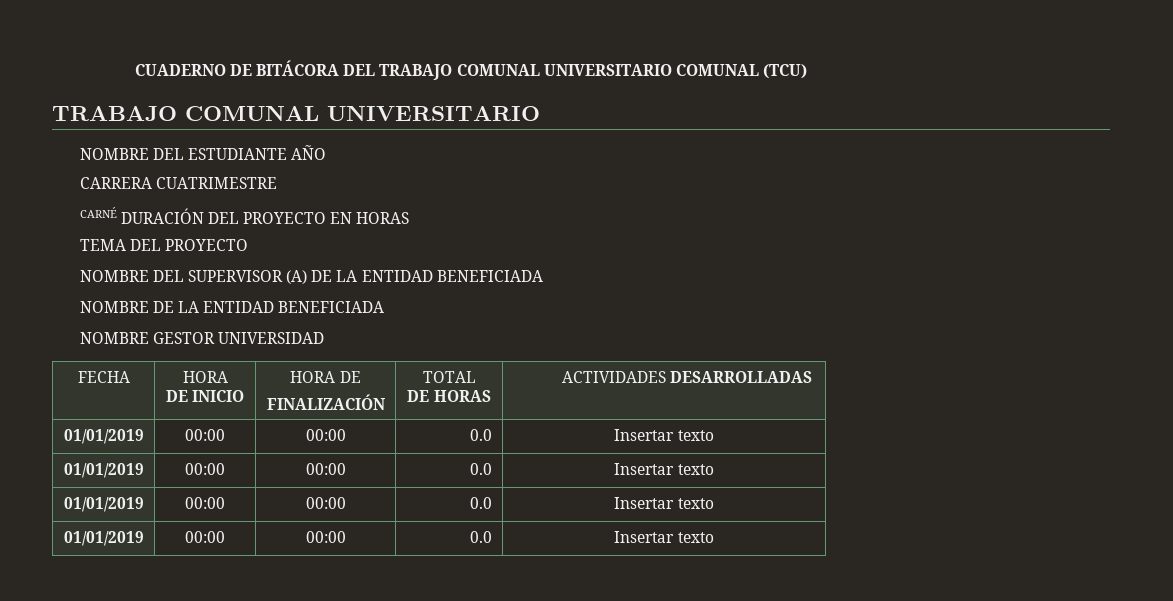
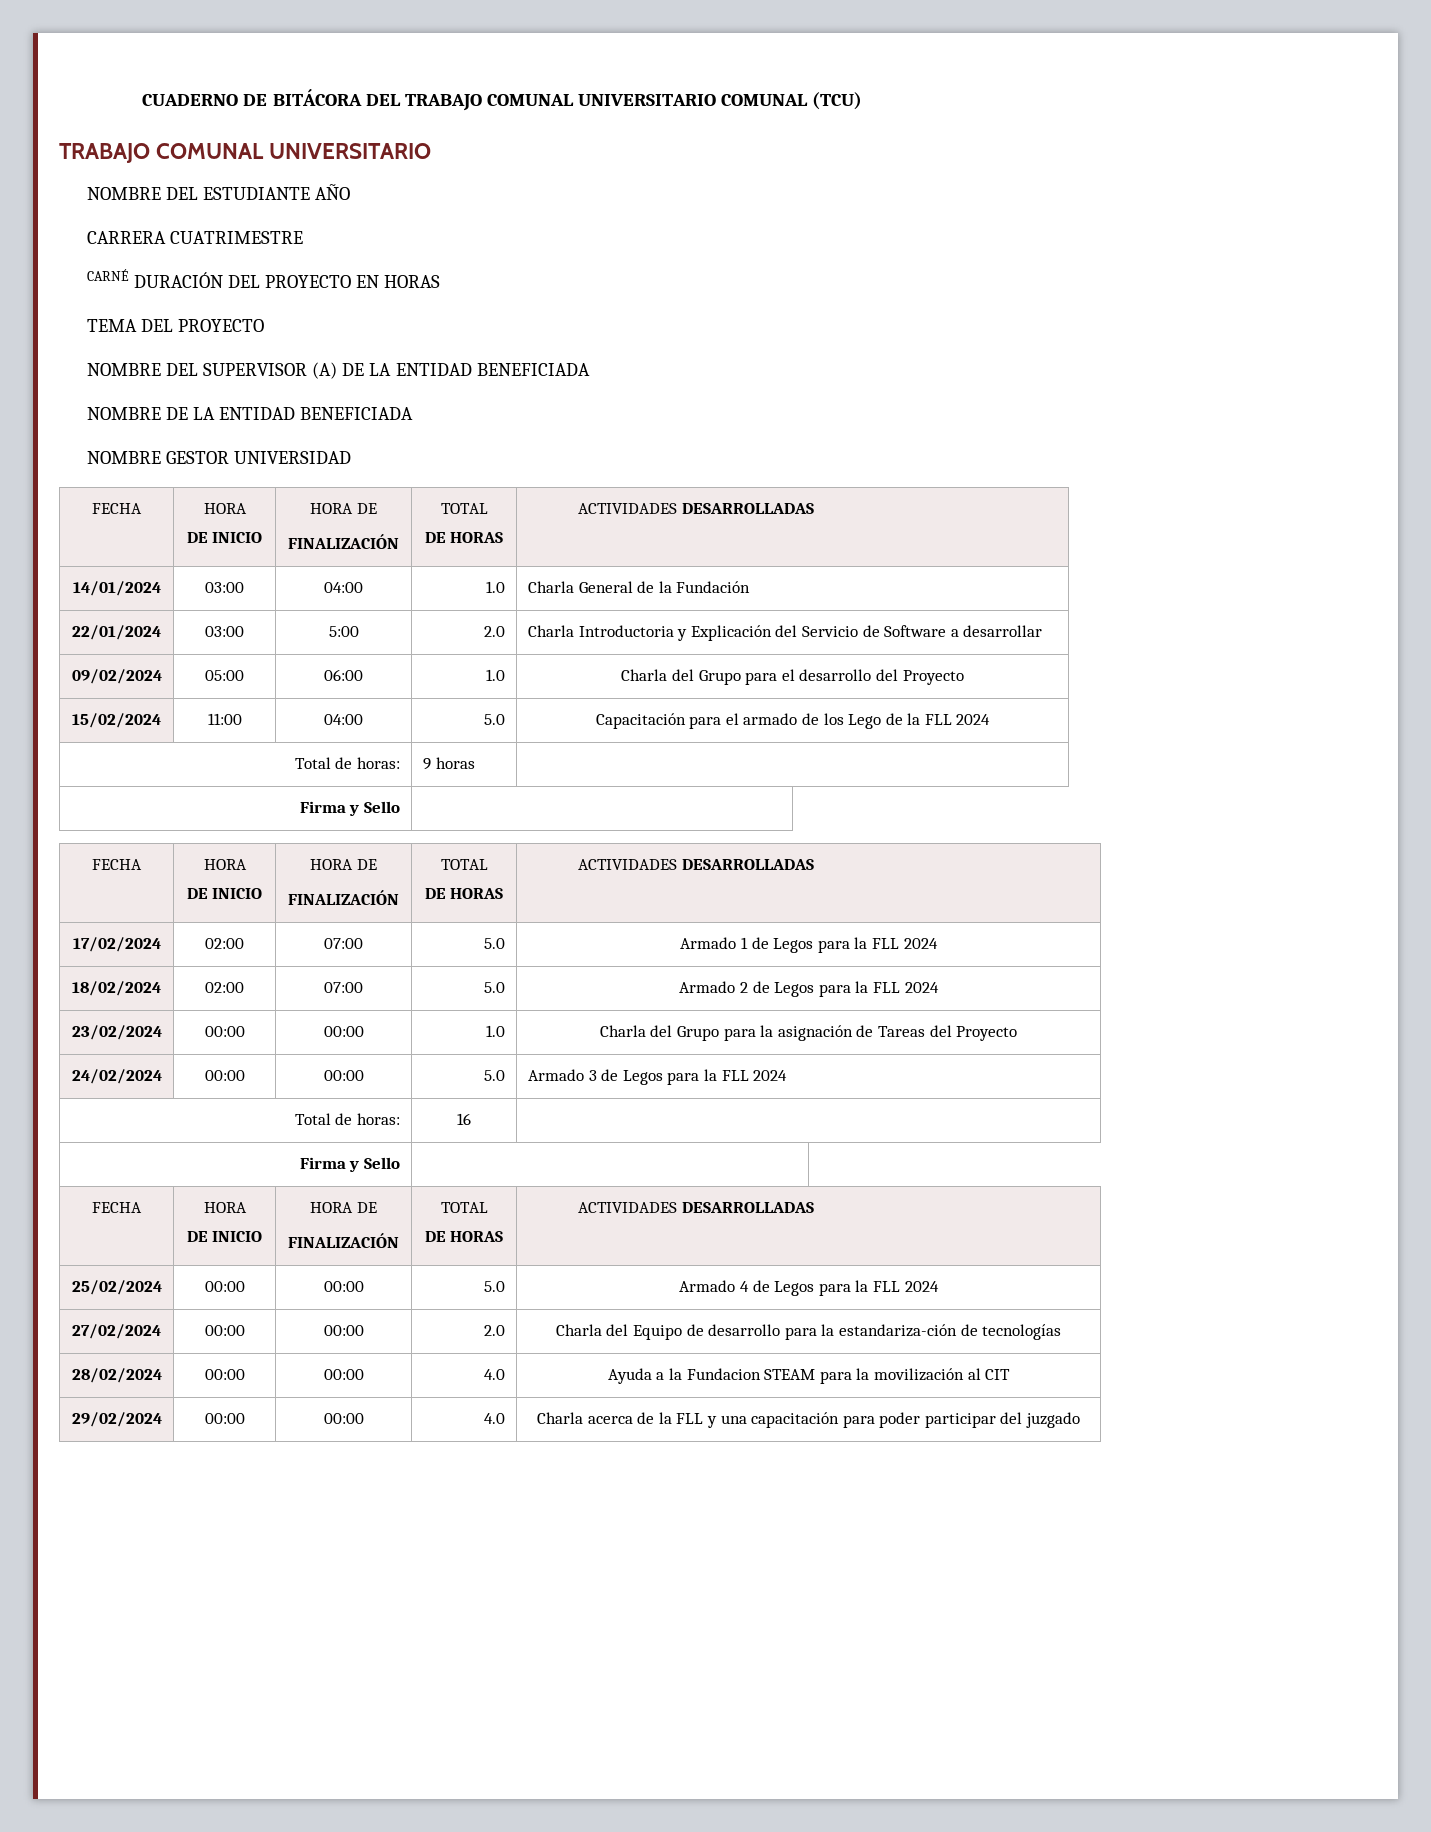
[63,429,144,444] [185,429,225,441] [305,429,346,441] [470,429,493,441] [614,429,714,441] [63,463,144,478] [185,463,225,475] [305,463,346,475] [470,463,493,475] [614,463,714,475] [63,497,144,512] [185,497,225,509] [305,497,346,509] [470,497,493,509] [614,497,714,509] [63,531,144,546] [185,531,225,543] [305,531,346,543] [470,531,493,543] [614,531,714,543] 01/01/2019 | 00:00 | 00:00 | 0.0 | Insertar texto // 01/01/2019 | 00:00 | 00:00 | 0.0 | Insertar texto // 01/01/2019 | 00:00 | 00:00 | 0.0 | Insertar texto // 01/01/2019 | 00:00 | 00:00 | 0.0 | Insertar texto -> [72,581,161,596] [205,582,244,593] [324,582,363,593] [486,581,506,593] [527,581,751,593] [72,625,161,640] [205,626,244,637] [328,626,359,637] [484,626,506,637] [527,625,1043,641] [71,669,162,684] [205,670,244,681] [324,669,363,681] [486,669,506,681] [621,669,964,685] [72,713,161,728] [207,713,242,725] [324,714,363,725] [484,714,506,725] [595,713,991,729] [294,757,401,769] [422,757,475,770] [299,801,401,816] [92,859,142,870] [203,859,247,870] [186,888,263,899] [310,859,377,870] [288,890,399,905] [440,859,488,870] [424,888,504,899] [577,859,814,870] [72,937,161,952] [205,938,244,949] [324,938,363,949] [484,938,506,949] [680,937,938,953] [72,981,161,996] [205,982,244,993] [324,982,363,993] [484,982,506,993] [679,981,939,997] [71,1025,162,1040] [204,1026,245,1037] [323,1026,364,1037] [486,1025,506,1037] [599,1025,1018,1041] [71,1069,162,1084] [204,1070,245,1081] [323,1070,364,1081] [484,1070,506,1081] [527,1069,788,1085] [294,1113,401,1125] [457,1113,471,1125] [299,1157,401,1172] [92,1202,142,1213] [203,1202,247,1213] [186,1231,263,1242] [310,1202,377,1213] [288,1233,399,1248] [440,1202,488,1213] [424,1231,504,1242] [577,1202,814,1213] [71,1280,162,1295] [204,1281,245,1292] [323,1281,364,1292] [484,1281,506,1292] [679,1280,939,1296] [72,1324,161,1339] [204,1325,245,1336] [323,1325,364,1336] [484,1325,506,1336] [555,1324,1062,1340] [71,1368,162,1383] [204,1369,245,1380] [323,1369,364,1380] [484,1369,506,1380] [607,1368,1011,1384] [71,1412,162,1427] [204,1413,245,1424] [323,1413,364,1424] [484,1413,506,1424] [536,1412,1081,1428] 14/01/2024 | 03:00 | 04:00 | 1.0 | Charla General de la Fundación // 22/01/2024 | 03:00 | 5:00 | 2.0 | Charla Introductoria y Explicación del Servicio de Software a desarrollar // 09/02/2024 | 05:00 | 06:00 | 1.0 | Charla del Grupo para el desarrollo del Proyecto // 15/02/2024 | 11:00 | 04:00 | 5.0 | Capacitación para el armado de los Lego de la FLL 2024 // Total de horas: | 9 horas | // Firma y Sello | // FECHA | HORA // DE INICIO | HORA DE // FINALIZACIÓN | TOTAL // DE HORAS | ACTIVIDADES DESARROLLADAS // 17/02/2024 | 02:00 | 07:00 | 5.0 | Armado 1 de Legos para la FLL 2024 // 18/02/2024 | 02:00 | 07:00 | 5.0 | Armado 2 de Legos para la FLL 2024 // 23/02/2024 | 00:00 | 00:00 | 1.0 | Charla del Grupo para la asignación de Tareas del Proyecto // 24/02/2024 | 00:00 | 00:00 | 5.0 | Armado 3 de Legos para la FLL 2024 // Total de horas: | 16 | // Firma y Sello | // FECHA | HORA // DE INICIO | HORA DE // FINALIZACIÓN | TOTAL // DE HORAS | ACTIVIDADES DESARROLLADAS // 25/02/2024 | 00:00 | 00:00 | 5.0 | Armado 4 de Legos para la FLL 2024 // 27/02/2024 | 00:00 | 00:00 | 2.0 | Charla del Equipo de desarrollo para la estandariza-ción de tecnologías // 28/02/2024 | 00:00 | 00:00 | 4.0 | Ayuda a la Fundacion STEAM para la movilización al CIT // 29/02/2024 | 00:00 | 00:00 | 4.0 | Charla acerca de la FLL y una capacitación para poder participar del juzgado

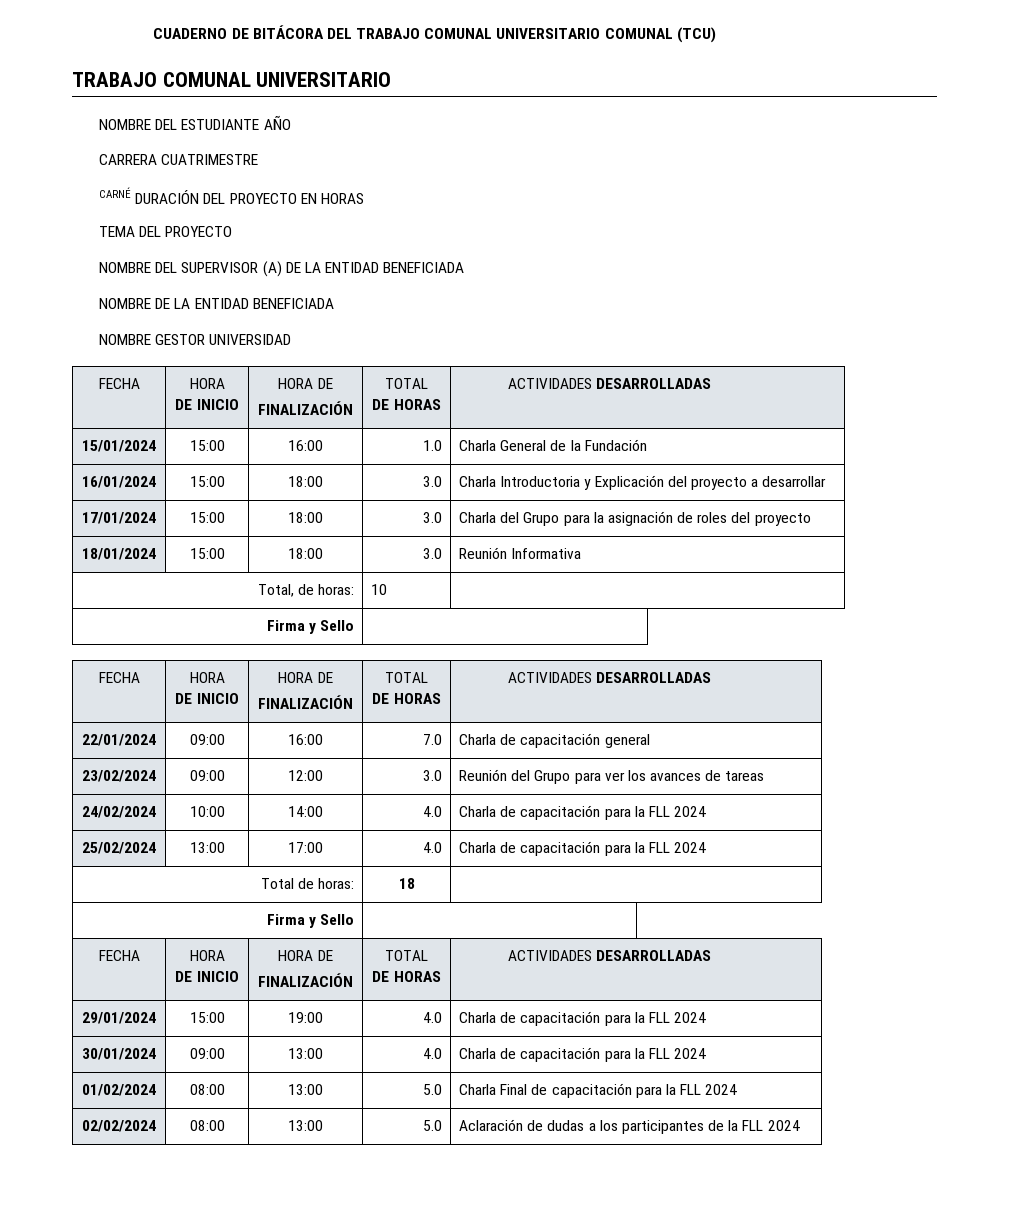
[72,581,161,596] [205,582,244,593] [324,582,363,593] 14/01/2024 | 03:00 | 04:00 -> [82,440,156,452] [189,440,225,451] [288,440,323,451] 15/01/2024 | 15:00 | 16:00
[72,625,161,640] [205,626,244,637] [328,626,359,637] [484,626,506,637] 22/01/2024 | 03:00 | 5:00 | 2.0 -> [82,476,156,488] [189,476,225,487] [288,476,323,487] [422,476,442,487] 16/01/2024 | 15:00 | 18:00 | 3.0
[801,625,947,637] Servicio de Software -> [690,477,747,490] proyecto
[71,669,162,684] [205,670,244,681] [324,669,363,681] [486,669,506,681] [621,669,964,685] [72,713,161,728] [207,713,242,725] [324,714,363,725] [484,714,506,725] [595,713,991,729] [294,757,401,769] [422,757,475,770] 09/02/2024 | 05:00 | 06:00 | 1.0 | Charla del Grupo para el desarrollo del Proyecto // 15/02/2024 | 11:00 | 04:00 | 5.0 | Capacitación para el armado de los Lego de la FLL 2024 // Total de horas: | 9 horas -> [82,512,156,524] [189,512,225,523] [288,512,323,523] [422,512,442,523] [459,511,811,526] [82,548,156,560] [189,548,225,559] [288,548,323,559] [422,548,442,559] [459,547,582,559] [257,584,354,597] [371,584,388,595] 17/01/2024 | 15:00 | 18:00 | 3.0 | Charla del Grupo para la asignación de roles del proyecto // 18/01/2024 | 15:00 | 18:00 | 3.0 | Reunión Informativa // Total, de horas: | 10
[72,937,161,952] [205,938,244,949] [324,938,363,949] [484,938,506,949] [680,937,938,953] [72,981,161,996] [205,982,244,993] [324,982,363,993] [484,982,506,993] [679,981,939,997] [71,1025,162,1040] [204,1026,245,1037] [323,1026,364,1037] [486,1025,506,1037] [599,1025,1018,1041] [71,1069,162,1084] [204,1070,245,1081] [323,1070,364,1081] [484,1070,506,1081] [527,1069,663,1085] 17/02/2024 | 02:00 | 07:00 | 5.0 | Armado 1 de Legos para la FLL 2024 // 18/02/2024 | 02:00 | 07:00 | 5.0 | Armado 2 de Legos para la FLL 2024 // 23/02/2024 | 00:00 | 00:00 | 1.0 | Charla del Grupo para la asignación de Tareas del Proyecto // 24/02/2024 | 00:00 | 00:00 | 5.0 | Armado 3 de Legos -> [82,734,156,746] [189,734,225,745] [288,734,323,745] [422,734,442,745] [459,733,650,748] [82,770,156,782] [189,770,225,781] [288,770,323,781] [422,770,442,781] [459,769,765,784] [82,806,156,818] [189,806,225,817] [288,806,323,817] [422,806,442,817] [459,805,707,820] [82,842,156,854] [189,842,225,853] [288,842,323,853] [422,842,442,853] [459,841,601,856] 22/01/2024 | 09:00 | 16:00 | 7.0 | Charla de capacitación general // 23/02/2024 | 09:00 | 12:00 | 3.0 | Reunión del Grupo para ver los avances de tareas // 24/02/2024 | 10:00 | 14:00 | 4.0 | Charla de capacitación para la FLL 2024 // 25/02/2024 | 13:00 | 17:00 | 4.0 | Charla de capacitación
[457,1113,471,1125] 16 -> [398,878,415,889] 18
[71,1280,162,1295] [204,1281,245,1292] [323,1281,364,1292] [484,1281,506,1292] [679,1280,939,1296] [72,1324,161,1339] [204,1325,245,1336] [323,1325,364,1336] [484,1325,506,1336] [555,1324,1062,1340] [71,1368,162,1383] [204,1369,245,1380] [323,1369,364,1380] [484,1369,506,1380] [607,1368,1011,1384] [71,1412,162,1427] [204,1413,245,1424] [323,1413,364,1424] [484,1413,506,1424] [536,1412,1081,1428] 25/02/2024 | 00:00 | 00:00 | 5.0 | Armado 4 de Legos para la FLL 2024 // 27/02/2024 | 00:00 | 00:00 | 2.0 | Charla del Equipo de desarrollo para la estandariza-ción de tecnologías // 28/02/2024 | 00:00 | 00:00 | 4.0 | Ayuda a la Fundacion STEAM para la movilización al CIT // 29/02/2024 | 00:00 | 00:00 | 4.0 | Charla acerca de la FLL y una capacitación para poder participar del juzgado -> [82,1012,156,1024] [189,1012,225,1023] [288,1012,323,1023] [422,1012,442,1023] [459,1011,707,1026] [82,1048,156,1060] [189,1048,225,1059] [288,1048,323,1059] [422,1048,442,1059] [459,1047,707,1062] [82,1084,156,1096] [189,1084,225,1095] [288,1084,323,1095] [422,1084,442,1095] [459,1083,738,1098] [82,1120,156,1132] [189,1120,225,1131] [288,1120,323,1131] [422,1120,442,1131] [459,1119,800,1134] 29/01/2024 | 15:00 | 19:00 | 4.0 | Charla de capacitación para la FLL 2024 // 30/01/2024 | 09:00 | 13:00 | 4.0 | Charla de capacitación para la FLL 2024 // 01/02/2024 | 08:00 | 13:00 | 5.0 | Charla Final de capacitación para la FLL 2024 // 02/02/2024 | 08:00 | 13:00 | 5.0 | Aclaración de dudas a los participantes de la FLL 2024

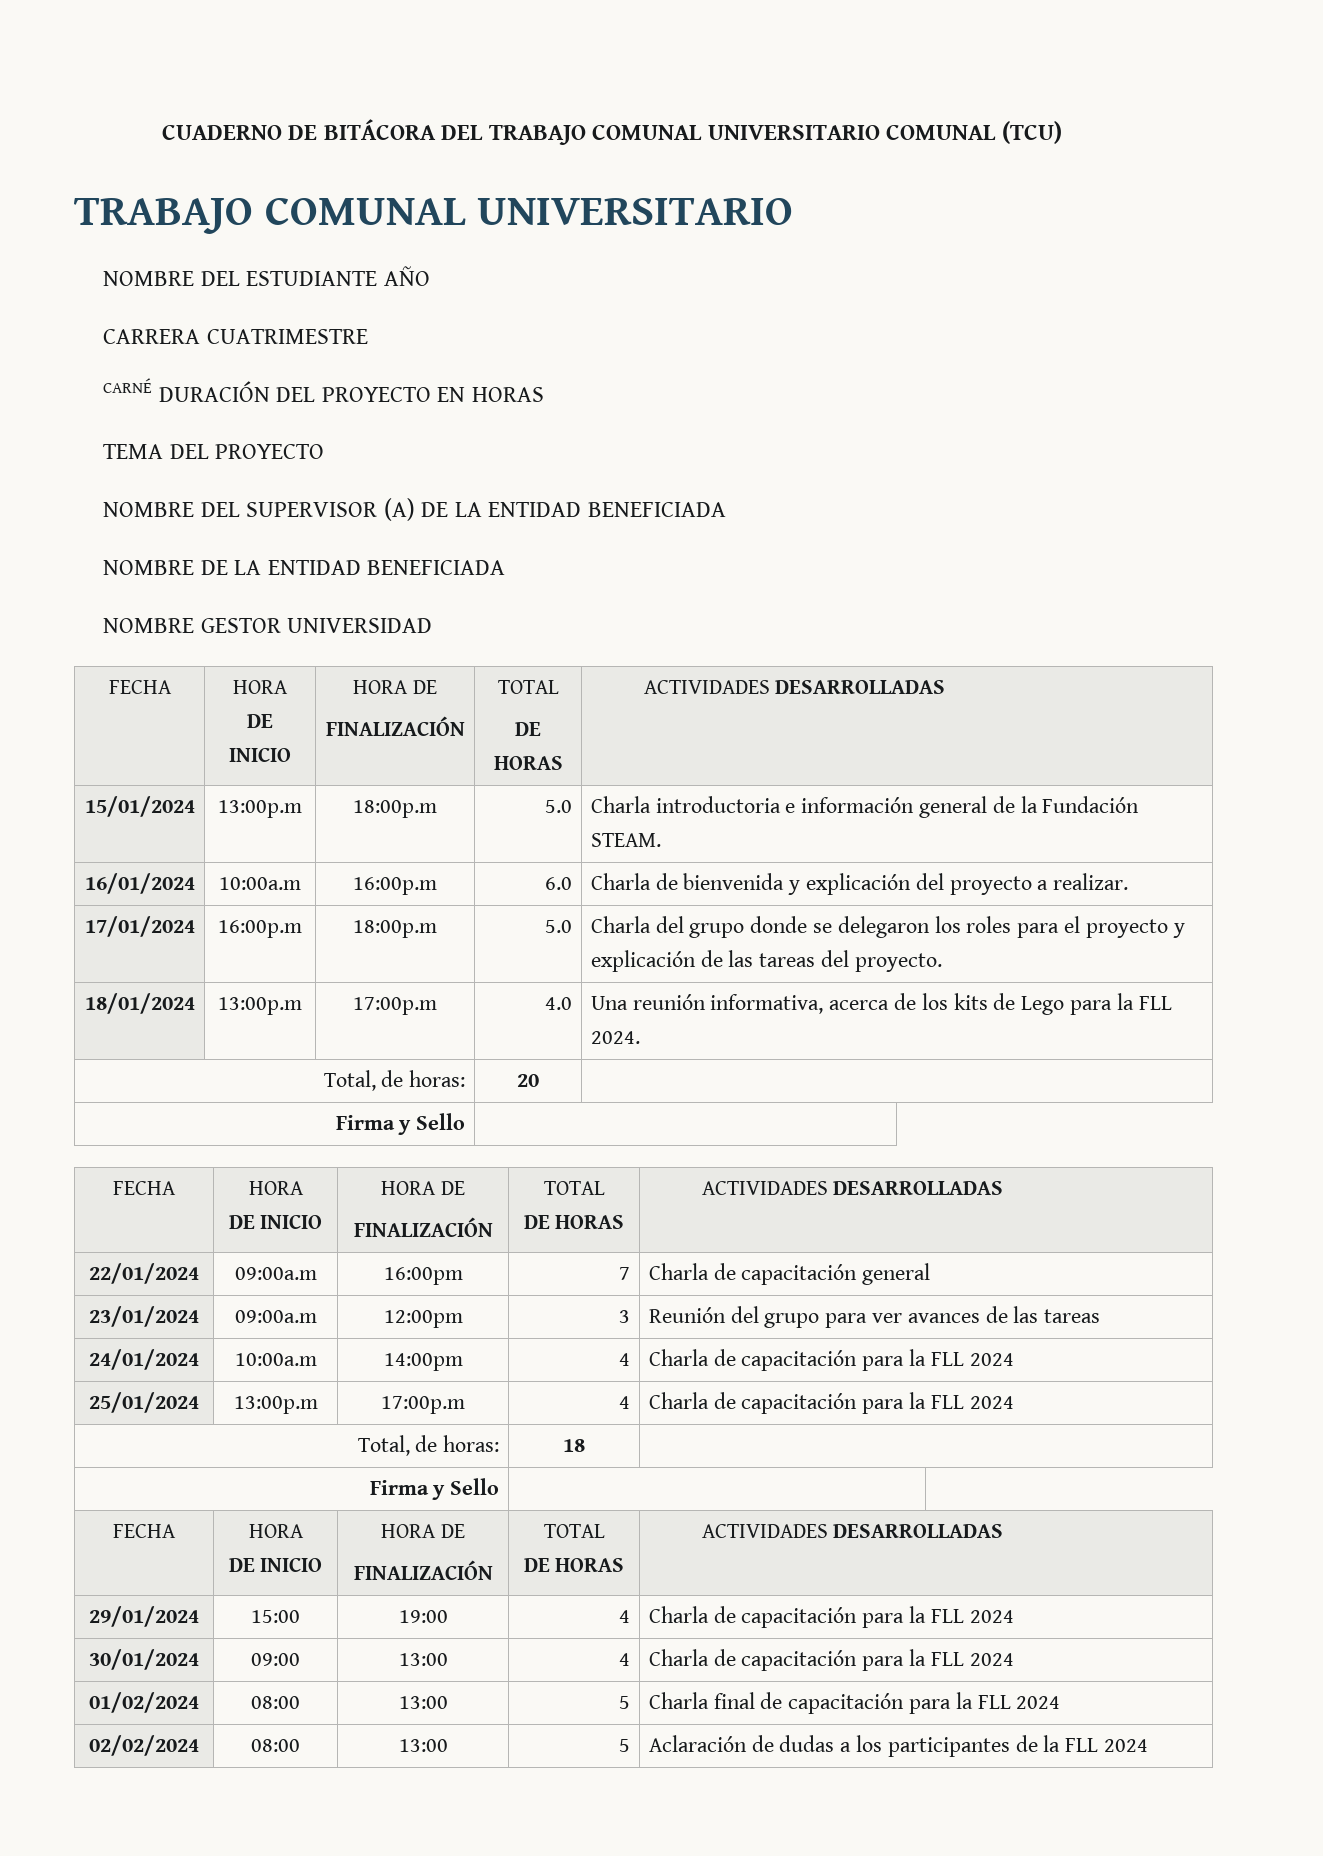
[189,440,225,451] [288,440,323,451] [422,440,442,451] [459,440,547,451] 15:00 | 16:00 | 1.0 | Charla General -> [218,800,302,818] [353,800,438,818] [545,800,573,813] [590,796,988,818] 13:00p.m | 18:00p.m | 5.0 | Charla introductoria e información general
(647, 445) none -> [590,833,661,847] STEAM.
[189,476,225,487] [288,476,323,487] [422,476,442,487] [459,475,664,490] 15:00 | 18:00 | 3.0 | Charla Introductoria y Explicación -> [219,877,301,890] [353,877,438,895] [545,877,573,890] [590,873,912,895] 10:00a.m | 16:00p.m | 6.0 | Charla de bienvenida y explicación
[762,476,827,487] desarrollar -> [1053,873,1129,890] realizar.
[189,512,225,523] [288,512,323,523] [422,512,442,523] 15:00 | 18:00 | 3.0 -> [218,920,302,938] [353,920,438,938] [545,920,573,933] 16:00p.m | 18:00p.m | 5.0
[523,511,811,526] [82,548,156,560] [189,548,225,559] [288,548,323,559] [422,548,442,559] [459,547,582,559] [257,584,354,597] [371,584,388,595] Grupo para la asignación de roles del proyecto // 18/01/2024 | 15:00 | 18:00 | 3.0 | Reunión Informativa // Total, de horas: | 10 -> [689,916,1185,938] [590,950,942,972] [84,993,195,1014] [218,997,302,1015] [353,997,438,1015] [545,997,573,1010] [590,993,1172,1015] [590,1031,640,1044] [323,1070,466,1091] [517,1074,539,1087] grupo donde se delegaron los roles para el proyecto y explicación de las tareas del proyecto. // 18/01/2024 | 13:00p.m | 17:00p.m | 4.0 | Una reunión informativa, acerca de los kits de Lego para la FLL 2024. // Total, de horas: | 20
[189,734,225,745] [288,734,323,745] [422,734,442,745] 09:00 | 16:00 | 7.0 -> [234,1267,317,1280] [383,1267,463,1285] [619,1267,631,1280] 09:00a.m | 16:00pm | 7
[82,770,156,782] [189,770,225,781] [288,770,323,781] [422,770,442,781] 23/02/2024 | 09:00 | 12:00 | 3.0 -> [89,1306,199,1327] [234,1310,317,1323] [383,1310,463,1328] [619,1310,631,1323] 23/01/2024 | 09:00a.m | 12:00pm | 3
[534,770,571,784] Grupo -> [764,1313,820,1328] grupo
[627,770,646,781] los -> (903, 1318) none
(722, 775) none -> [1013,1306,1039,1323] las
[82,806,156,818] [189,806,225,817] [288,806,323,817] [422,806,442,817] [459,805,707,820] [82,842,156,854] [189,842,225,853] [288,842,323,853] [422,842,442,853] [459,841,707,856] [260,878,294,889] 24/02/2024 | 10:00 | 14:00 | 4.0 | Charla de capacitación para la FLL 2024 // 25/02/2024 | 13:00 | 17:00 | 4.0 | Charla de capacitación para la FLL 2024 // Total -> [89,1349,199,1370] [234,1353,317,1366] [383,1353,463,1371] [619,1353,631,1366] [648,1349,1014,1371] [89,1392,199,1413] [233,1396,318,1414] [381,1396,466,1414] [619,1396,631,1409] [648,1392,1014,1414] [357,1435,410,1456] 24/01/2024 | 10:00a.m | 14:00pm | 4 | Charla de capacitación para la FLL 2024 // 25/01/2024 | 13:00p.m | 17:00p.m | 4 | Charla de capacitación para la FLL 2024 // Total,
[422,1012,442,1023] 4.0 -> [619,1610,631,1623] 4
[422,1048,442,1059] 4.0 -> [619,1653,631,1666] 4
[422,1084,442,1095] [459,1084,528,1095] 5.0 | Charla Final -> [619,1696,631,1709] [648,1692,755,1709] 5 | Charla final
[422,1120,442,1131] 5.0 -> [619,1739,631,1752] 5

